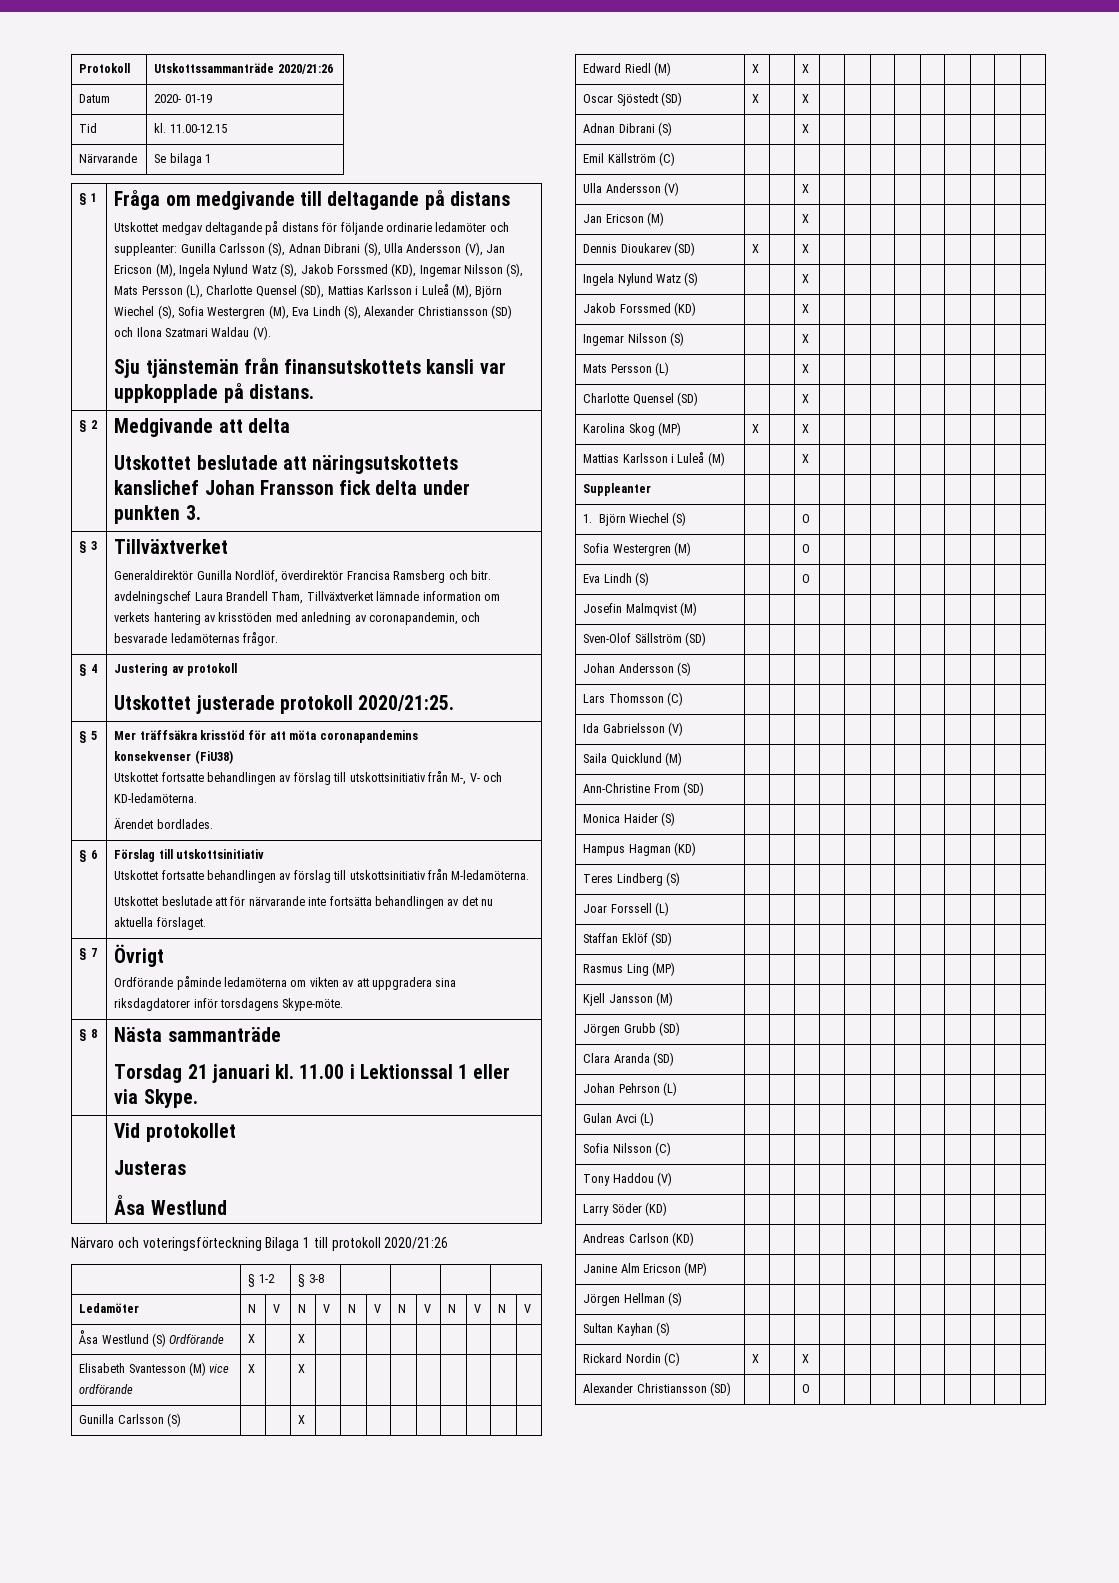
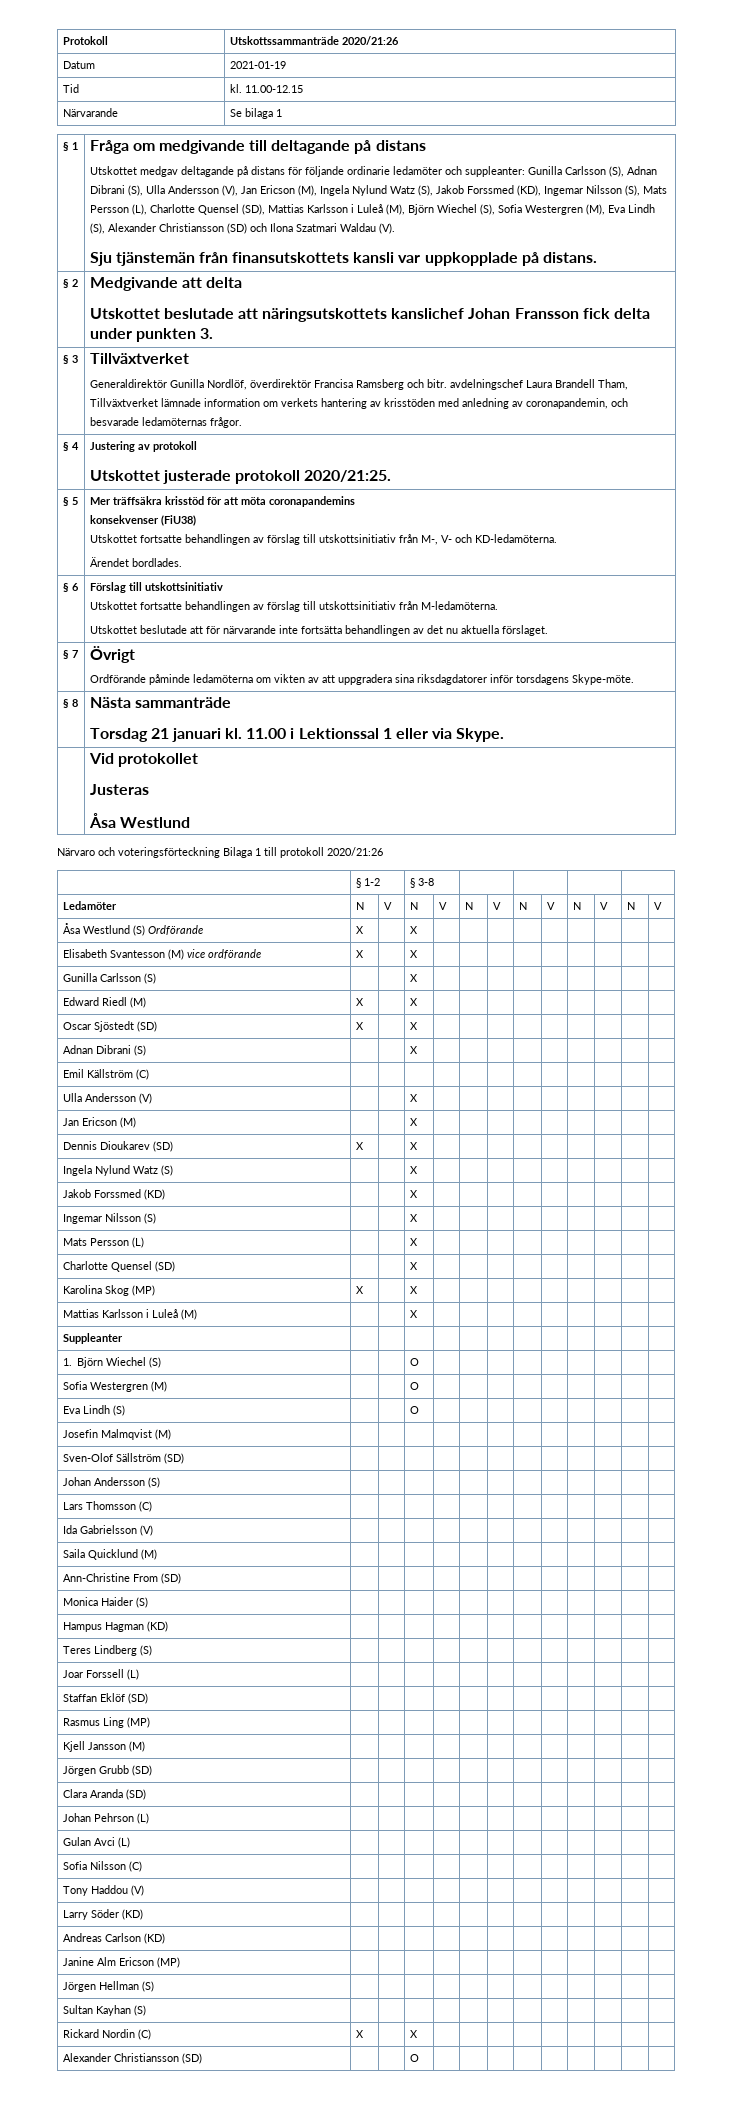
[154,94,212,103] 2020- 01-19 -> [229,61,286,69] 2021-01-19

